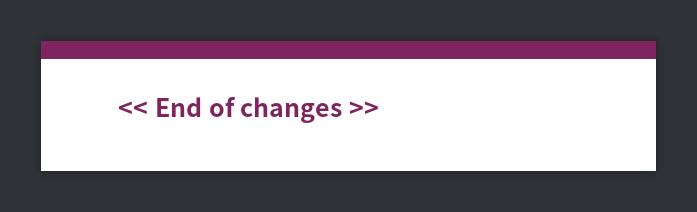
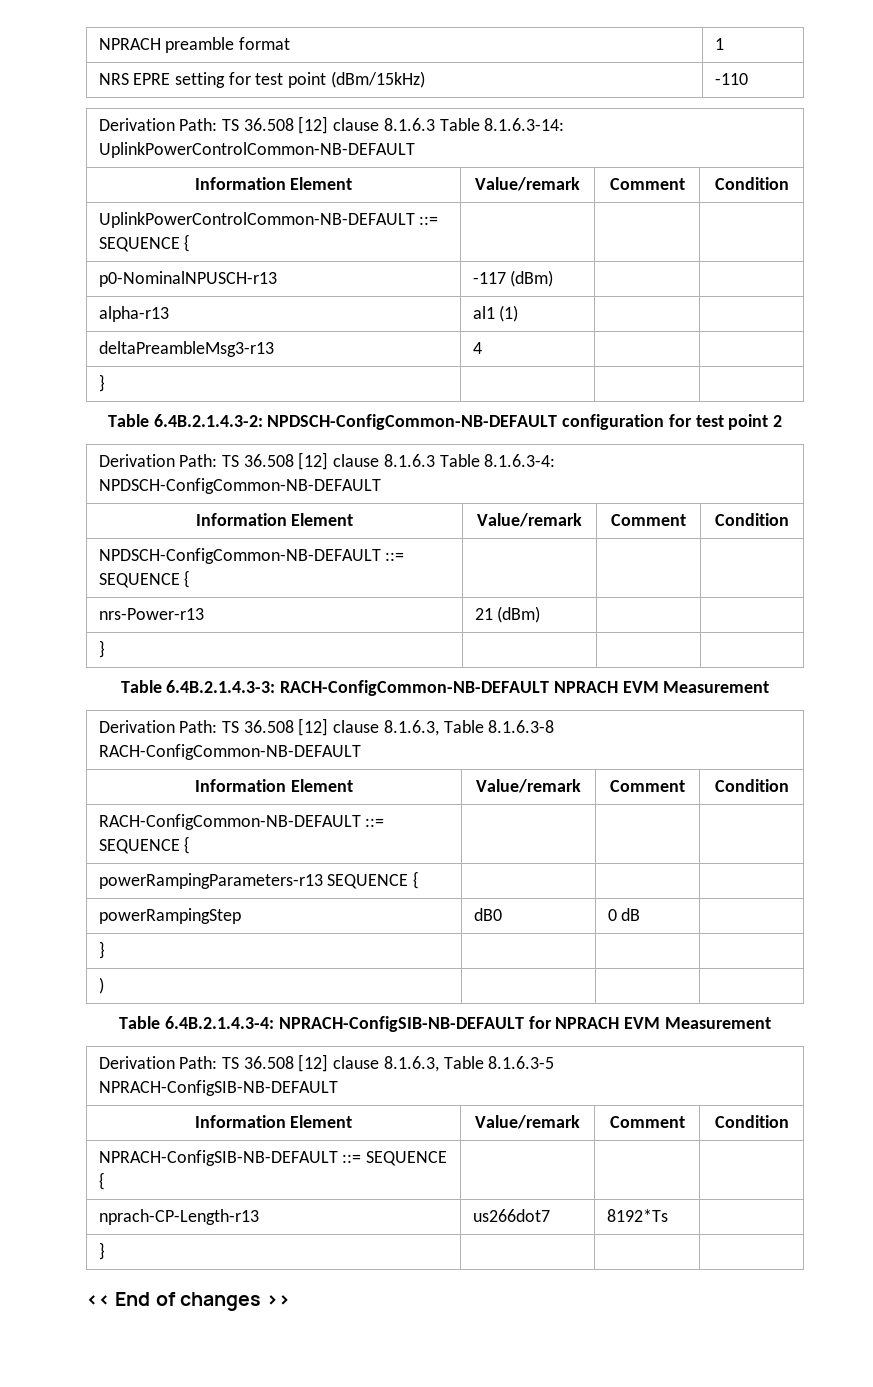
(118, 109) none -> [98,37,291,53] [714,38,724,50] [98,71,425,88] [714,73,748,85] [98,116,565,134] [98,142,415,158] [194,177,353,190] [475,177,580,191] [609,178,685,190] [714,177,789,190] [98,212,439,228] [98,234,191,252] [98,271,277,287] [472,270,554,287] [98,306,169,322] [472,305,519,322] [98,341,274,357] [472,342,482,354] [98,374,105,392] [107,414,783,430] [98,452,556,470] [98,478,381,494] [195,513,354,526] [477,513,582,527] [611,514,686,526] [715,513,789,526] [98,548,405,564] [98,570,191,588] [98,608,204,620] [474,606,541,623] [98,640,105,658] [120,680,770,696] [98,718,555,736] [98,744,361,760] [195,779,353,792] [476,779,581,793] [610,780,685,792] [714,779,789,792] [98,814,385,830] [98,836,191,854] [98,871,420,889] [98,908,241,924] [473,908,502,921] [607,908,641,921] [98,941,105,959] [98,977,104,994] [119,1016,771,1032] [98,1054,555,1072] [98,1080,338,1096] [194,1115,353,1128] [475,1115,580,1129] [609,1116,685,1128] [714,1115,789,1128] [98,1150,448,1166] [98,1172,105,1190] [98,1209,259,1225] [472,1209,550,1222] [606,1209,668,1222] [98,1242,105,1260] NPRACH preamble format | 1 // NRS EPRE setting for test point (dBm/15kHz) | -110 // Derivation Path: TS 36.508 [12] clause 8.1.6.3 Table 8.1.6.3-14: UplinkPowerControlCommon-NB-DEFAULT // Information Element | Value/remark | Comment | Condition // UplinkPowerControlCommon-NB-DEFAULT ::= SEQUENCE { | | | // p0-NominalNPUSCH-r13 | -117 (dBm) | | // alpha-r13 | al1 (1) | | // deltaPreambleMsg3-r13 | 4 | | // } | | | // Table 6.4B.2.1.4.3-2: NPDSCH-ConfigCommon-NB-DEFAULT configuration for test point 2 // Derivation Path: TS 36.508 [12] clause 8.1.6.3 Table 8.1.6.3-4: NPDSCH-ConfigCommon-NB-DEFAULT // Information Element | Value/remark | Comment | Condition // NPDSCH-ConfigCommon-NB-DEFAULT ::= SEQUENCE { | | | // nrs-Power-r13 | 21 (dBm) | | // } | | | // Table 6.4B.2.1.4.3-3: RACH-ConfigCommon-NB-DEFAULT NPRACH EVM Measurement // Derivation Path: TS 36.508 [12] clause 8.1.6.3, Table 8.1.6.3-8 RACH-ConfigCommon-NB-DEFAULT // Information Element | Value/remark | Comment | Condition // RACH-ConfigCommon-NB-DEFAULT ::= SEQUENCE { | | | // powerRampingParameters-r13 SEQUENCE { | | | // powerRampingStep | dB0 | 0 dB | // } | | | // ) | | | // Table 6.4B.2.1.4.3-4: NPRACH-ConfigSIB-NB-DEFAULT for NPRACH EVM Measurement // Derivation Path: TS 36.508 [12] clause 8.1.6.3, Table 8.1.6.3-5 NPRACH-ConfigSIB-NB-DEFAULT // Information Element | Value/remark | Comment | Condition // NPRACH-ConfigSIB-NB-DEFAULT ::= SEQUENCE { | | | // nprach-CP-Length-r13 | us266dot7 | 8192*Ts | // } | | | //

